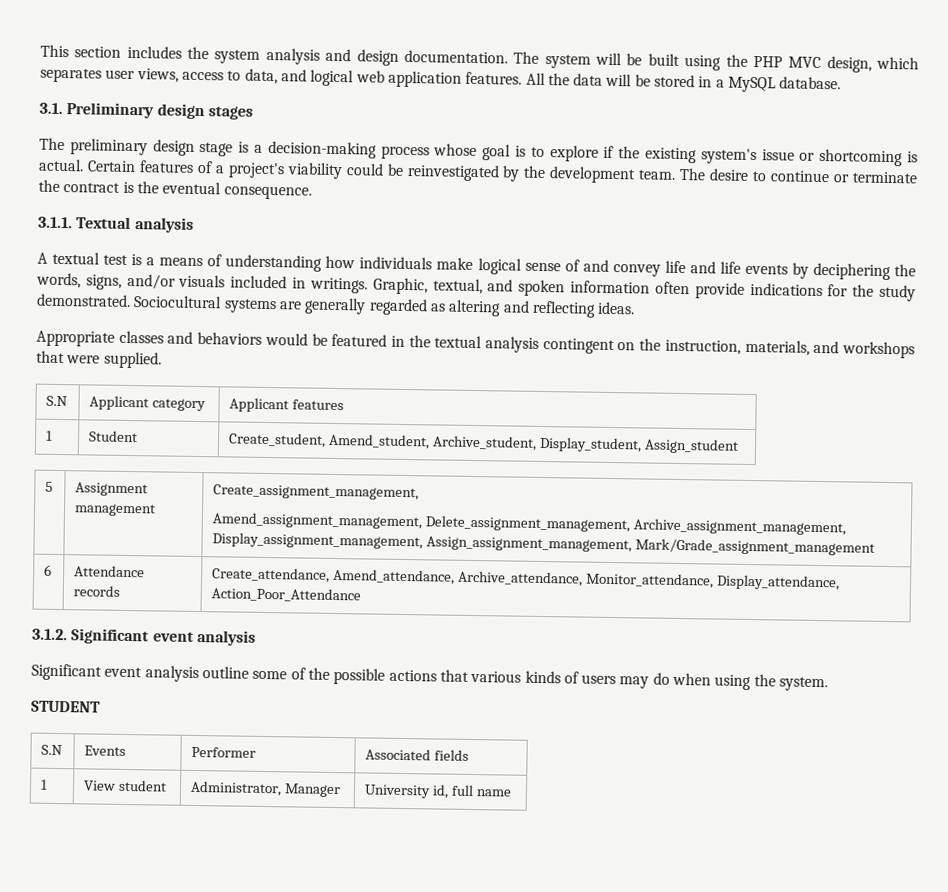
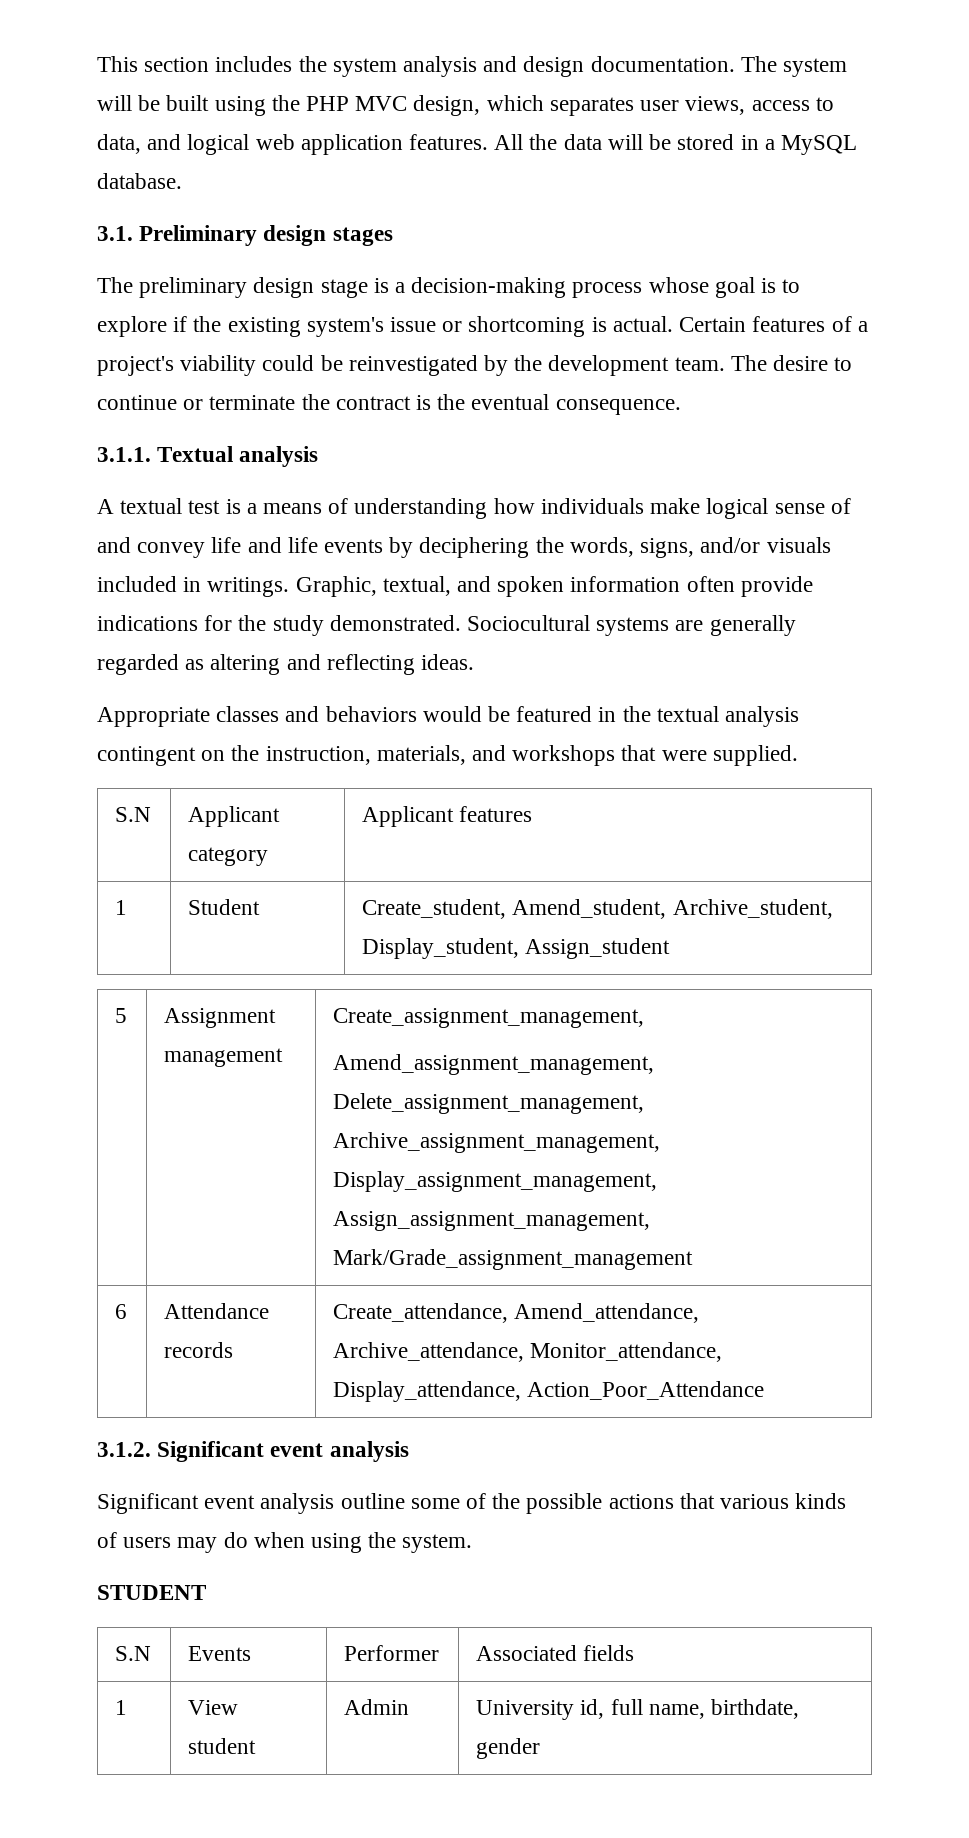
[190,780,342,798] Administrator, Manager -> [344,1699,410,1715] Admin
[476,789,513,797] name -> [648,1699,799,1719] [476,1738,541,1759] name, birthdate, gender

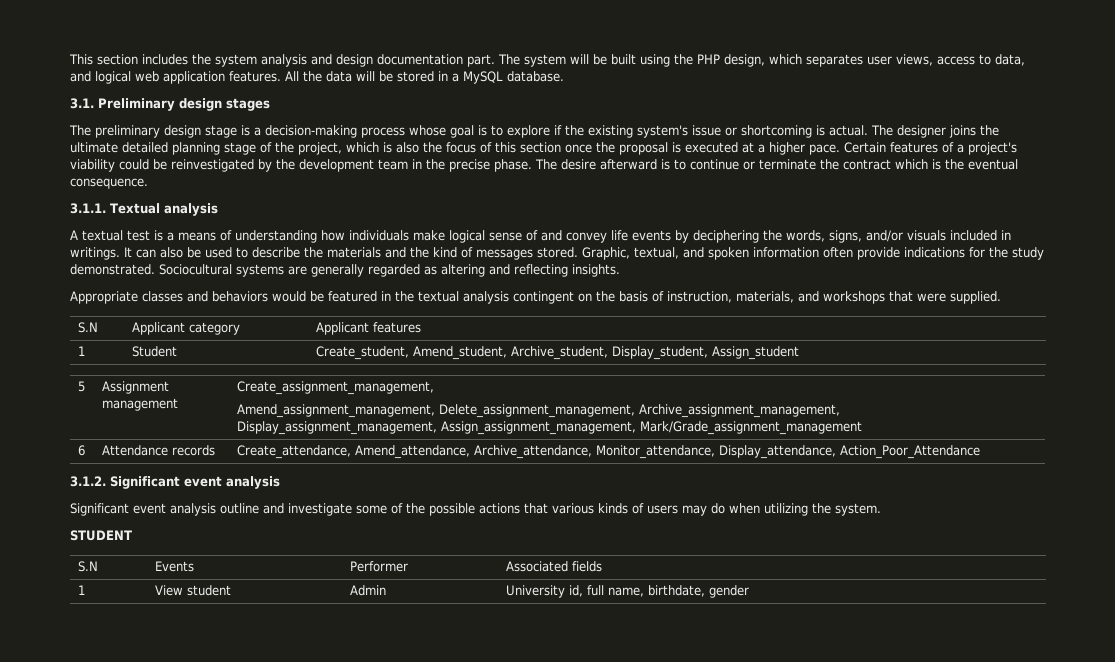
[590,56,735,72] documentation. -> [377,54,495,67] documentation part.
[355,96,408,111] MVC -> (720, 59) none
(673, 324) none -> [871,125,999,138] [70,142,840,155] The designer joins the ultimate detailed planning stage of the project, which is also the focus of this section once the proposal is executed at a higher pace.
[674,355,829,371] team. The desire -> [378,159,670,172] team in the precise phase. The desire afterward is
(411, 403) none -> [895,159,928,170] which
[247,537,318,553] and life -> (628, 235) none
(290, 587) none -> [124,247,578,260] It can also be used to describe the materials and the kind of messages stored.
[421,654,475,670] ideas. -> [572,264,620,277] insights.
(260, 753) none -> [619,291,664,302] basis of
(405, 1501) none -> [263,503,352,516] and investigate
[311,1533,363,1553] using -> [764,503,808,516] utilizing

